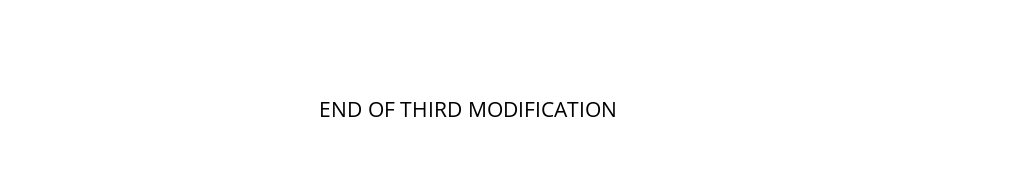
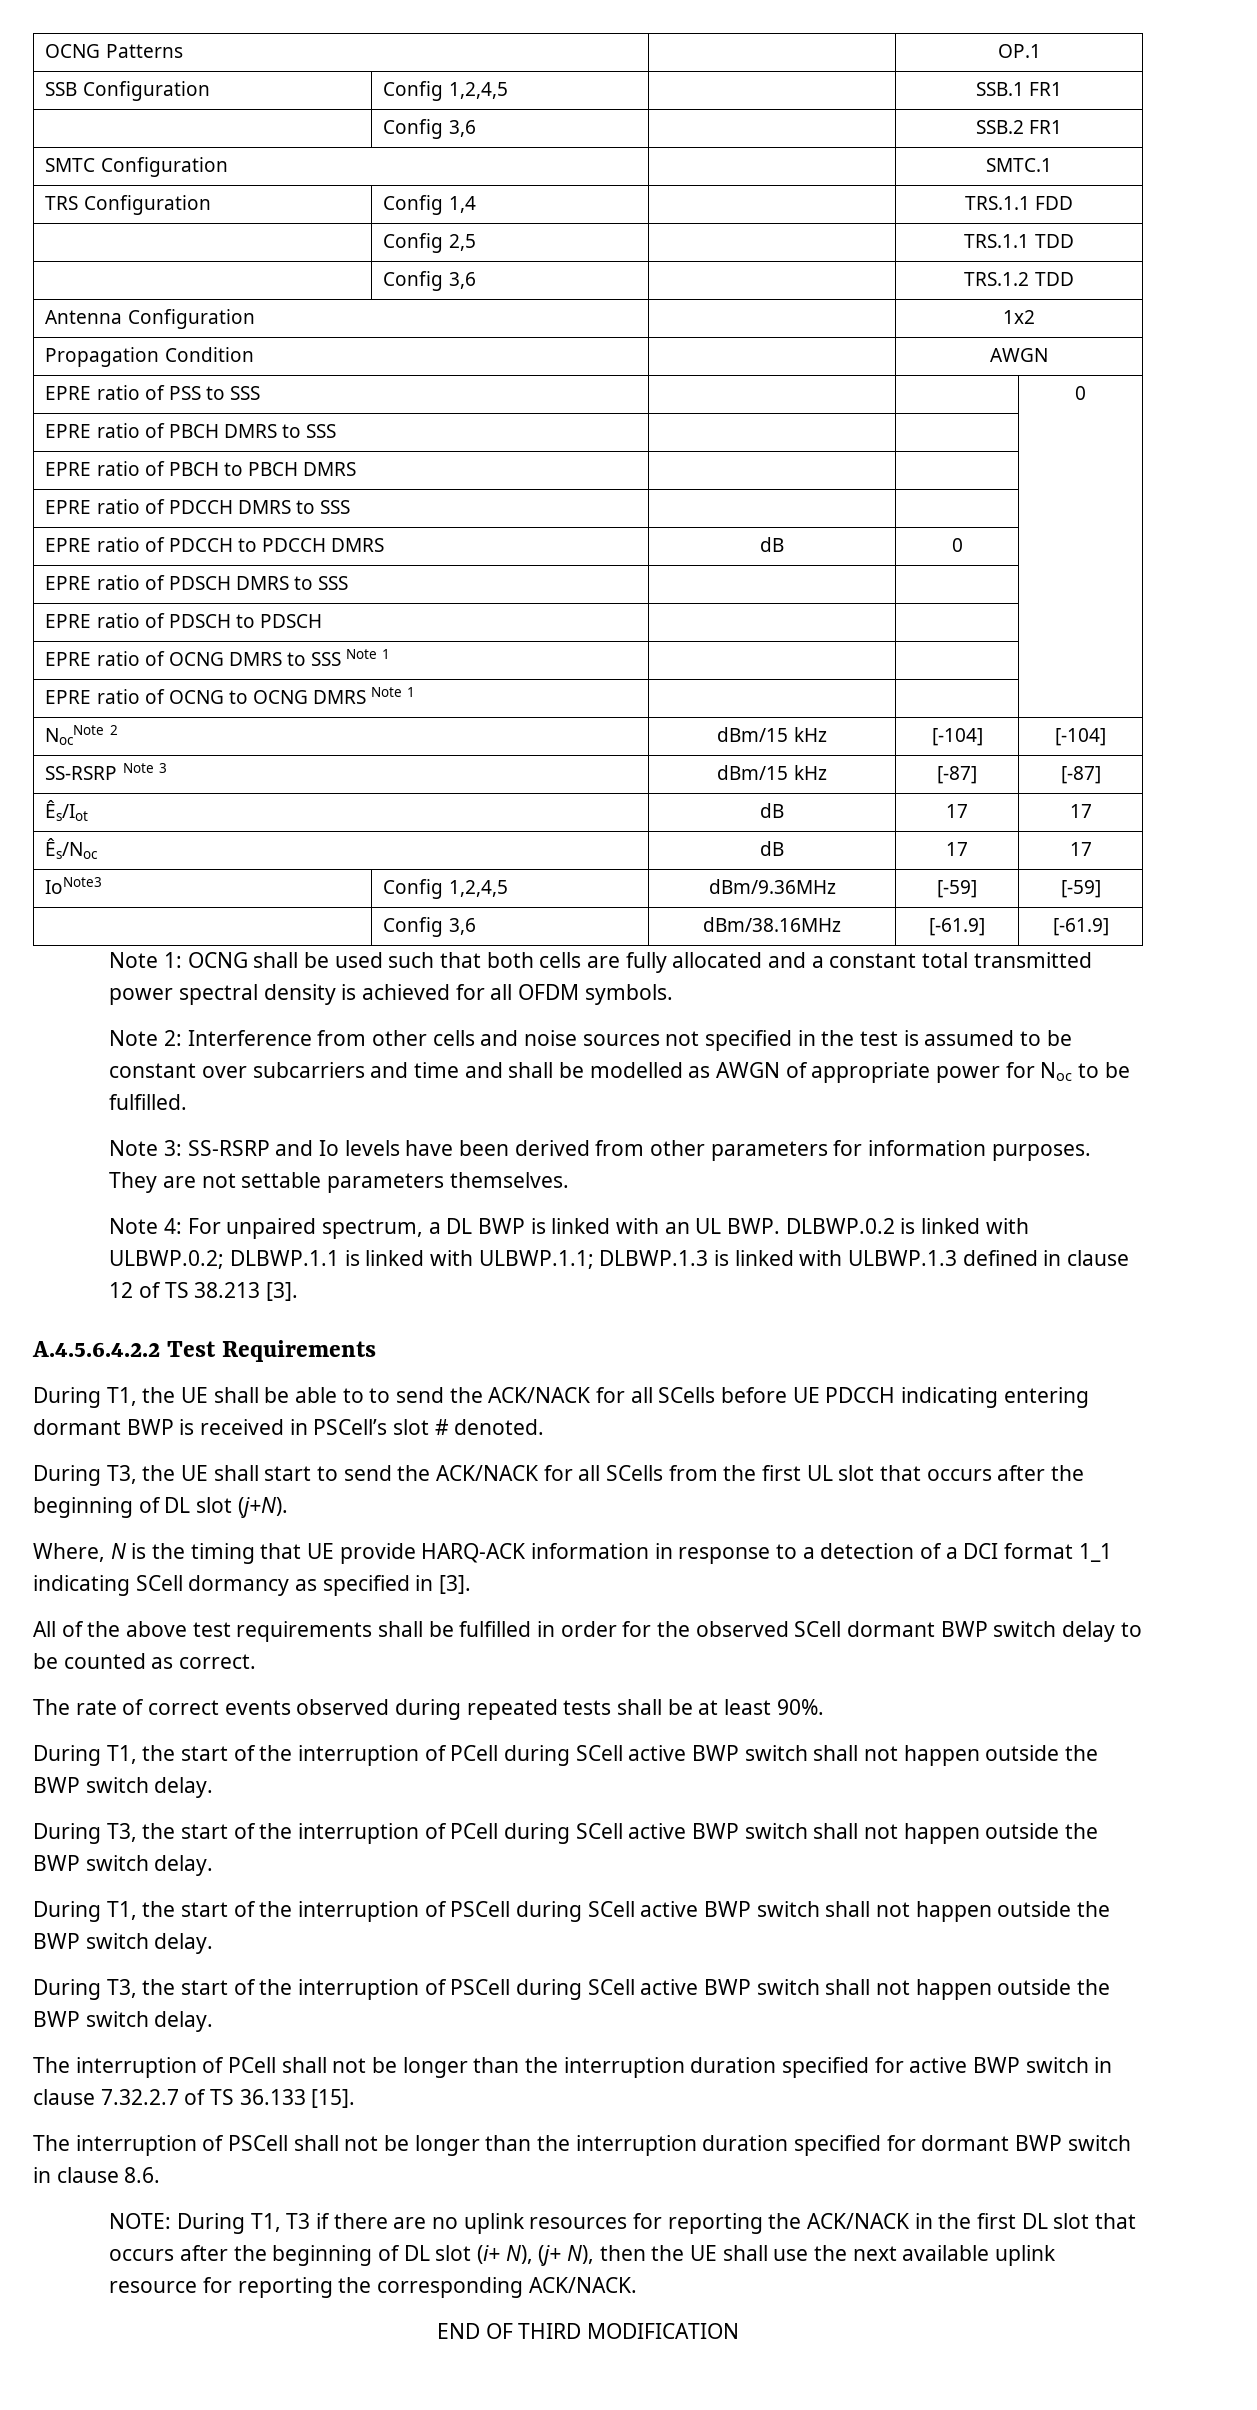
(319, 109) none -> [45,44,183,58] [997,44,1041,58] [45,81,210,101] [383,81,508,101] [975,82,1063,96] [383,119,476,139] [975,120,1063,134] [45,157,228,177] [986,158,1052,172] [45,195,211,215] [383,195,476,215] [964,196,1074,210] [383,233,476,253] [964,234,1074,248] [383,271,476,291] [964,272,1074,286] [45,309,255,329] [1003,310,1035,324] [45,347,254,367] [990,348,1048,362] [45,385,261,400] [1075,386,1086,400] [45,423,337,438] [45,461,357,476] [45,499,351,514] [45,537,385,552] [760,537,784,552] [951,538,963,552] [45,575,349,590] [45,613,323,628] [45,649,391,666] [45,687,416,704] [45,725,118,745] [717,727,827,742] [931,728,983,746] [1055,728,1106,746] [45,763,167,780] [717,765,827,780] [937,766,977,784] [1060,766,1101,784] [45,800,89,821] [760,803,784,818] [946,804,968,818] [1069,804,1092,818] [45,838,99,859] [760,841,784,856] [946,842,968,856] [1069,842,1092,856] [45,877,103,894] [383,879,508,899] [708,879,836,894] [937,880,977,898] [1060,880,1101,898] [383,917,476,937] [703,917,841,932] [929,918,985,936] [1052,918,1109,936] [109,952,1092,973] [109,984,673,1005] [109,1030,1072,1051] [109,1062,1130,1083] [109,1094,188,1110] [109,1140,1091,1161] [109,1172,569,1193] [109,1218,1029,1239] [109,1250,1130,1269] [109,1282,299,1301] [32,1340,377,1362] [33,1387,1089,1408] [33,1419,545,1435] [33,1465,1085,1486] [33,1497,288,1518] [33,1543,1112,1564] [33,1575,472,1596] [33,1621,1142,1642] [33,1653,257,1669] [33,1699,824,1720] [33,1745,1099,1766] [33,1777,214,1798] [33,1823,1099,1844] [33,1855,214,1876] [33,1901,1111,1922] [33,1933,214,1954] [33,1979,1111,2000] [33,2011,214,2032] [33,2057,1113,2078] [33,2089,356,2108] [33,2135,1131,2156] [33,2167,161,2183] [109,2213,1137,2234] [109,2245,1057,2266] [109,2277,637,2298] OCNG Patterns | | OP.1 // SSB Configuration | Config 1,2,4,5 | | SSB.1 FR1 // | Config 3,6 | | SSB.2 FR1 // SMTC Configuration | | SMTC.1 // TRS Configuration | Config 1,4 | | TRS.1.1 FDD // | Config 2,5 | | TRS.1.1 TDD // | Config 3,6 | | TRS.1.2 TDD // Antenna Configuration | | 1x2 // Propagation Condition | | AWGN // EPRE ratio of PSS to SSS | | | 0 // EPRE ratio of PBCH DMRS to SSS | | | // EPRE ratio of PBCH to PBCH DMRS | | | // EPRE ratio of PDCCH DMRS to SSS | | | // EPRE ratio of PDCCH to PDCCH DMRS | dB | 0 | // EPRE ratio of PDSCH DMRS to SSS | | | // EPRE ratio of PDSCH to PDSCH | | | // EPRE ratio of OCNG DMRS to SSS Note 1 | | | // EPRE ratio of OCNG to OCNG DMRS Note 1 | | | // NocNote 2 | dBm/15 kHz | [-104] | [-104] // SS-RSRP Note 3 | dBm/15 kHz | [-87] | [-87] // Ês/Iot | dB | 17 | 17 // Ês/Noc | dB | 17 | 17 // IoNote3 | Config 1,2,4,5 | dBm/9.36MHz | [-59] | [-59] // | Config 3,6 | dBm/38.16MHz | [-61.9] | [-61.9] // Note 1: OCNG shall be used such that both cells are fully allocated and a constant total transmitted power spectral density is achieved for all OFDM symbols. // Note 2: Interference from other cells and noise sources not specified in the test is assumed to be constant over subcarriers and time and shall be modelled as AWGN of appropriate power for Noc to be fulfilled. // Note 3: SS-RSRP and Io levels have been derived from other parameters for information purposes. They are not settable parameters themselves. // Note 4: For unpaired spectrum, a DL BWP is linked with an UL BWP. DLBWP.0.2 is linked with ULBWP.0.2; DLBWP.1.1 is linked with ULBWP.1.1; DLBWP.1.3 is linked with ULBWP.1.3 defined in clause 12 of TS 38.213 [3]. // A.4.5.6.4.2.2 Test Requirements // During T1, the UE shall be able to to send the ACK/NACK for all SCells before UE PDCCH indicating entering dormant BWP is received in PSCell’s slot # denoted. // During T3, the UE shall start to send the ACK/NACK for all SCells from the first UL slot that occurs after the beginning of DL slot (j+N). // Where, N is the timing that UE provide HARQ-ACK information in response to a detection of a DCI format 1_1 indicating SCell dormancy as specified in [3]. // All of the above test requirements shall be fulfilled in order for the observed SCell dormant BWP switch delay to be counted as correct. // The rate of correct events observed during repeated tests shall be at least 90%. // During T1, the start of the interruption of PCell during SCell active BWP switch shall not happen outside the BWP switch delay. // During T3, the start of the interruption of PCell during SCell active BWP switch shall not happen outside the BWP switch delay. // During T1, the start of the interruption of PSCell during SCell active BWP switch shall not happen outside the BWP switch delay. // During T3, the start of the interruption of PSCell during SCell active BWP switch shall not happen outside the BWP switch delay. // The interruption of PCell shall not be longer than the interruption duration specified for active BWP switch in clause 7.32.2.7 of TS 36.133 [15]. // The interruption of PSCell shall not be longer than the interruption duration specified for dormant BWP switch in clause 8.6. // NOTE: During T1, T3 if there are no uplink resources for reporting the ACK/NACK in the first DL slot that occurs after the beginning of DL slot (i+ N), (j+ N), then the UE shall use the next available uplink resource for reporting the corresponding ACK/NACK. //

